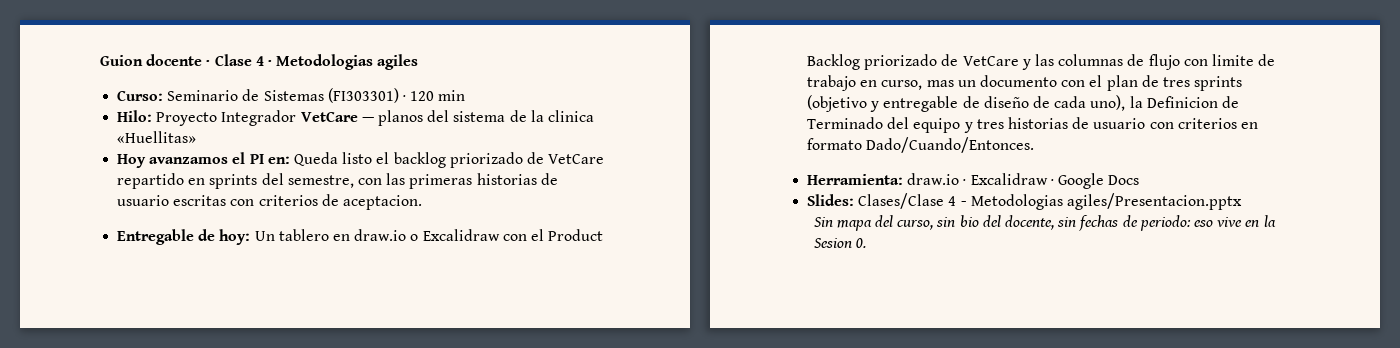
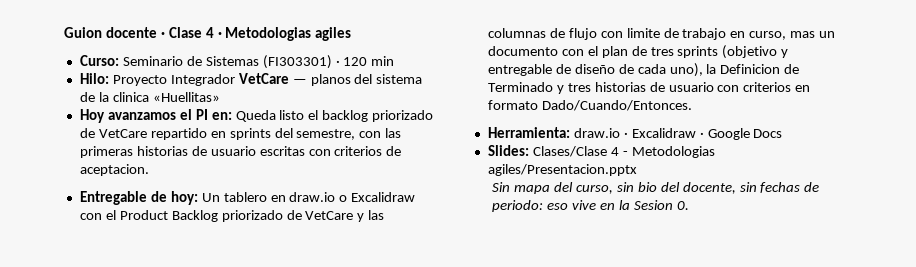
[887,117,961,133] del equipo -> (553, 87) none

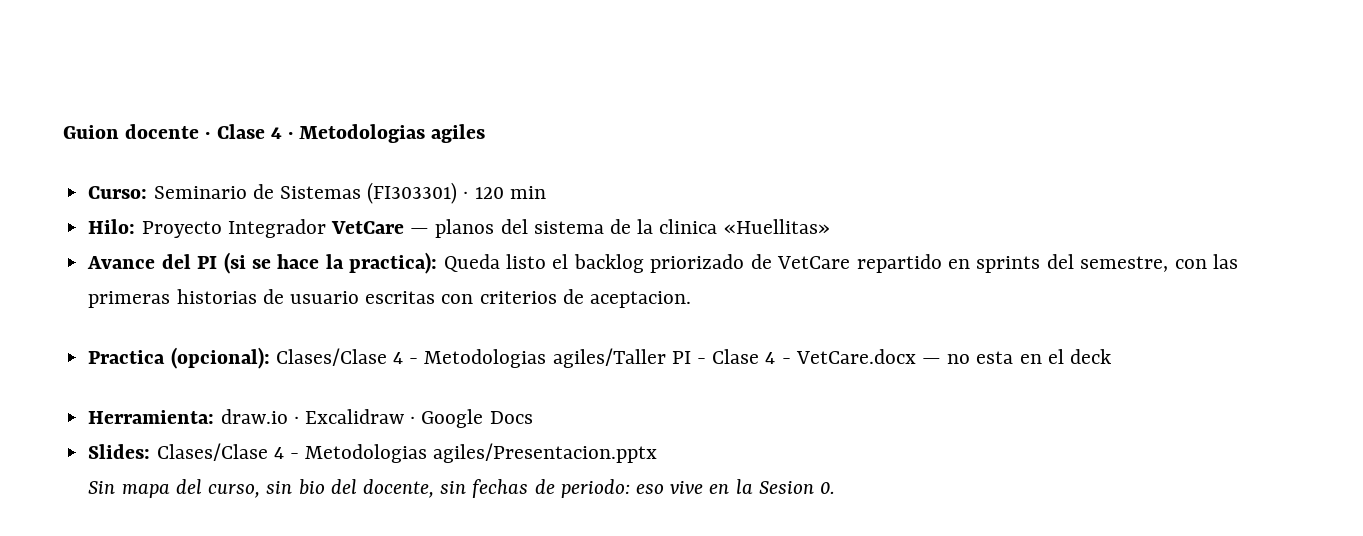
[79,109,232,123] Hoy avanzamos el PI en: -> [87,252,438,274] Avance del PI (si se hace la practica):
[79,191,416,205] [79,210,385,222] [487,28,836,40] [487,45,789,59] [487,63,800,77] [487,82,811,94] [487,100,692,111] Entregable de hoy: Un tablero en draw.io o Excalidraw con el Product Backlog priorizado de VetCare y las columnas de flujo con limite de trabajo en curso, mas un documento con el plan de tres sprints (objetivo y entregable de diseño de cada uno), la Definicion de Terminado y tres historias de usuario con criterios en formato Dado/Cuando/Entonces. -> [88,347,1112,369] Practica (opcional): Clases/Clase 4 - Metodologias agiles/Taller PI - Clase 4 - VetCare.docx — no esta en el deck

